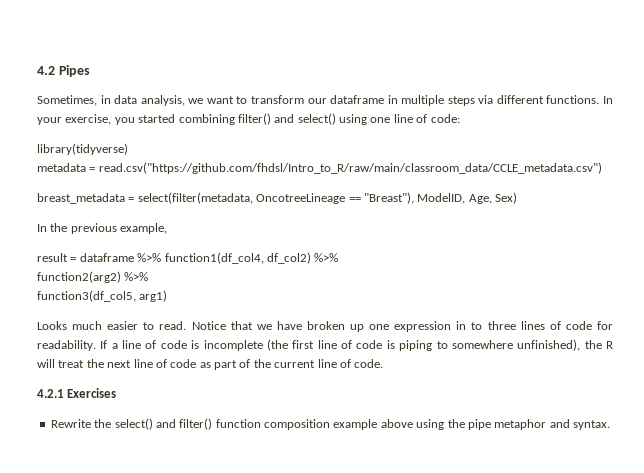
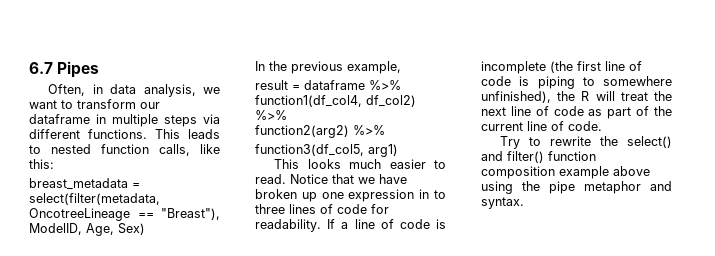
[37,66,55,75] 4.2 -> [29,62,53,74] 6.7
[37,95,97,106] Sometimes, -> [48,84,86,96] Often,
[603,96,613,104] [37,113,460,125] [37,143,128,155] [37,162,602,174] In your exercise, you started combining filter() and select() using one line of code: // library(tidyverse) // metadata = read.csv("https://github.com/fhdsl/Intro_to_R/raw/main/classroom_data/CCLE_metadata.csv") -> [155,129,220,139] [29,144,220,156] [29,159,54,169] This leads to nested function calls, like this:
[37,321,67,330] Looks -> [274,159,341,169] This looks
[37,388,117,398] [50,419,91,428] 4.2.1 Exercises // Rewrite -> [500,136,592,149] Try to rewrite

